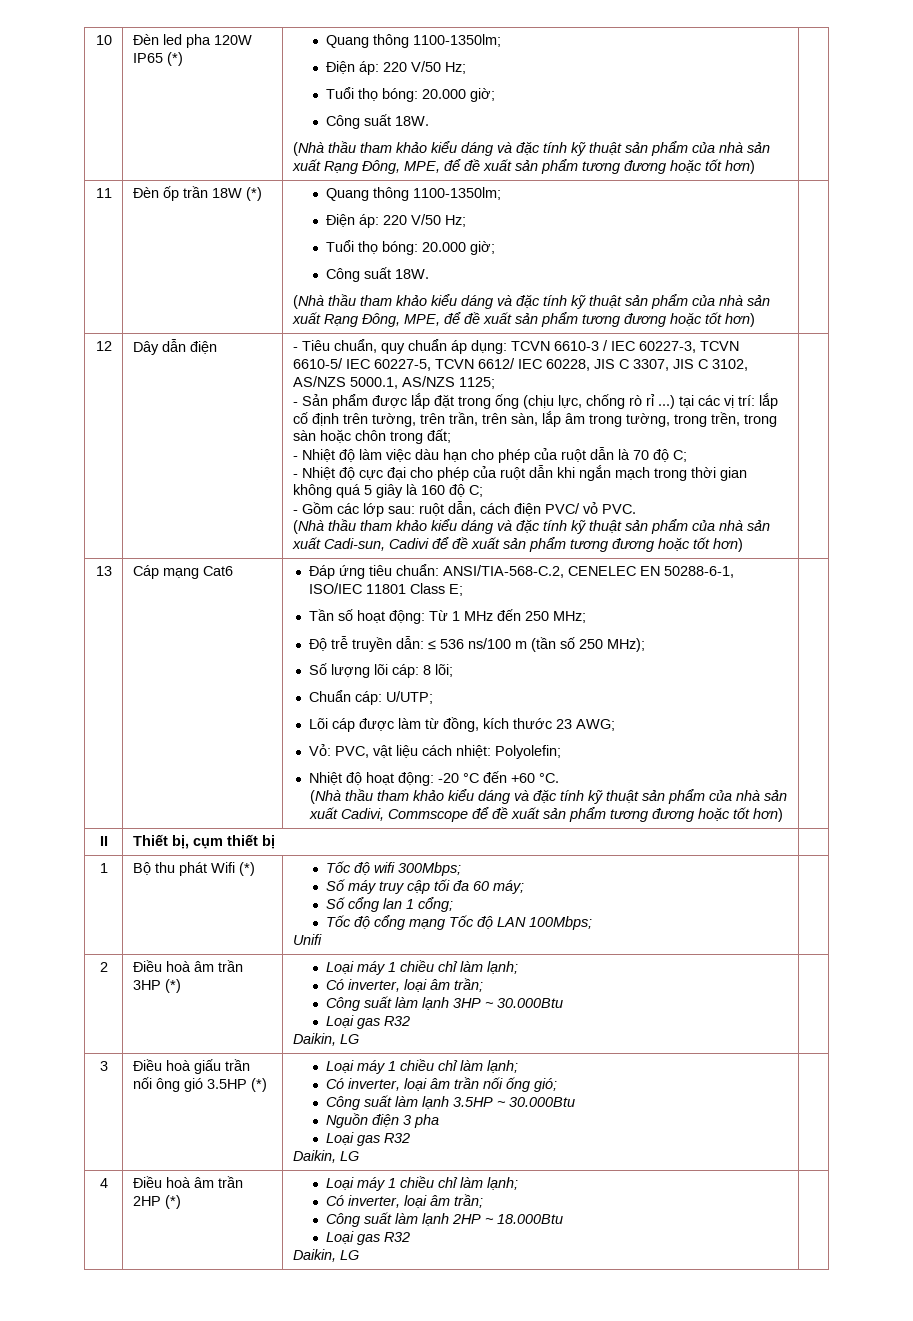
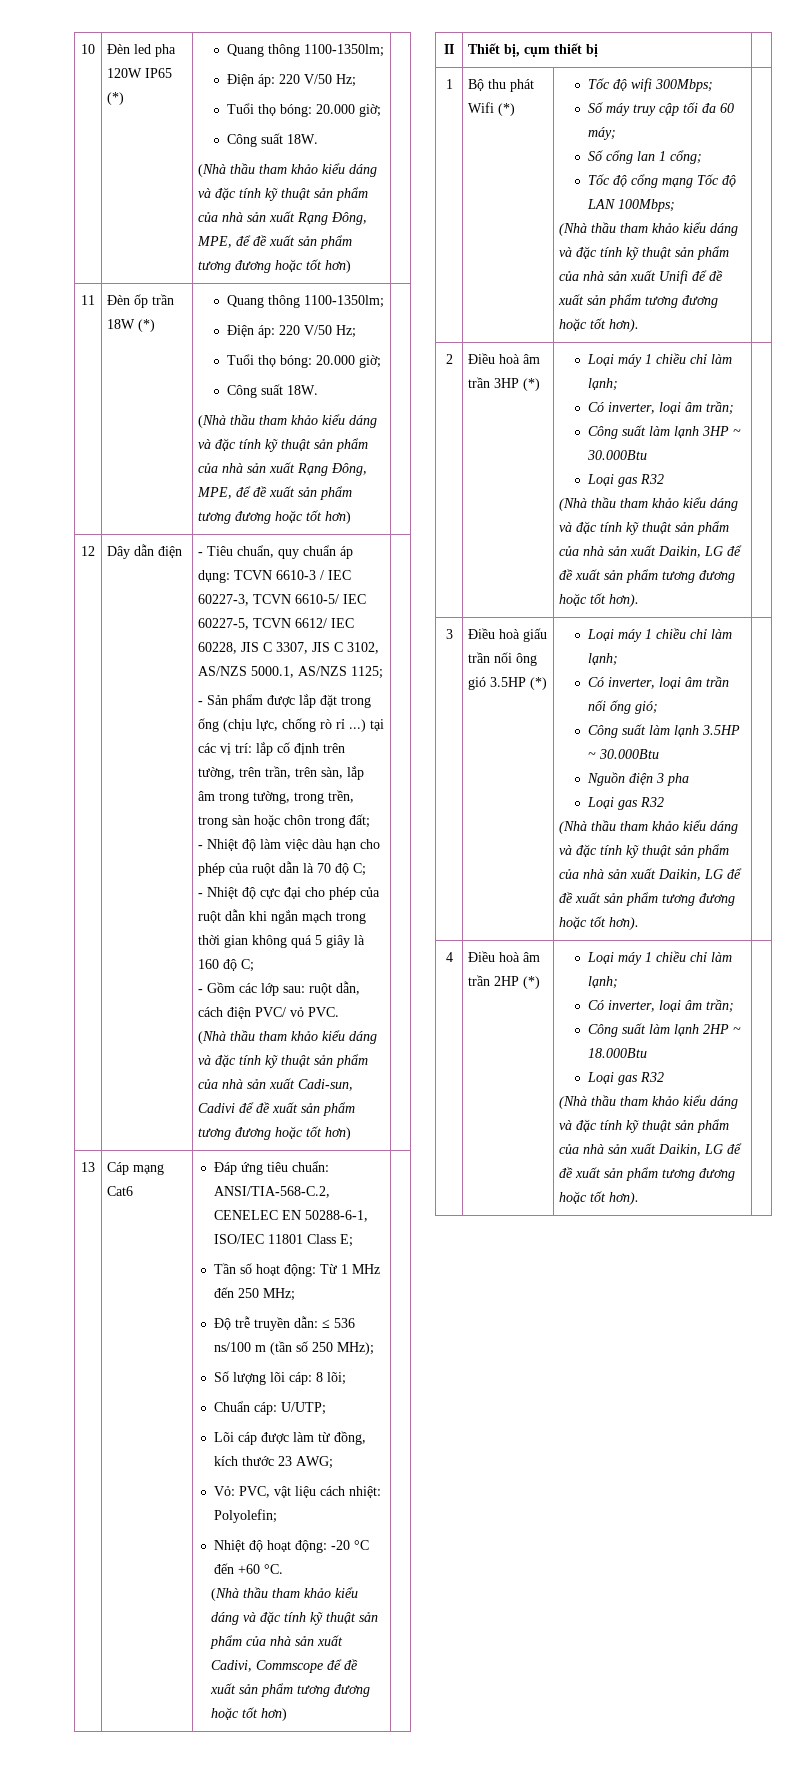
[292,934,322,945] Unifi -> [559,222,739,236] [559,246,730,260] [559,270,724,284] [558,294,719,308] [559,318,640,332] (Nhà thầu tham khảo kiểu dáng và đặc tính kỹ thuật sản phẩm của nhà sản xuất Unifi để đề xuất sản phẩm tương đương hoặc tốt hơn).
[292,1033,359,1046] Daikin, LG -> [559,497,739,511] [559,521,730,535] [559,545,743,558] [559,569,736,583] [559,593,640,607] (Nhà thầu tham khảo kiểu dáng và đặc tính kỹ thuật sản phẩm của nhà sản xuất Daikin, LG để đề xuất sản phẩm tương đương hoặc tốt hơn).
[292,1150,359,1163] Daikin, LG -> [559,820,739,834] [559,844,730,858] [559,868,743,881] [559,892,736,906] [559,916,640,930] (Nhà thầu tham khảo kiểu dáng và đặc tính kỹ thuật sản phẩm của nhà sản xuất Daikin, LG để đề xuất sản phẩm tương đương hoặc tốt hơn).
[292,1249,359,1262] Daikin, LG -> [559,1095,739,1109] [559,1119,730,1133] [559,1143,743,1156] [559,1167,736,1181] [559,1191,640,1205] (Nhà thầu tham khảo kiểu dáng và đặc tính kỹ thuật sản phẩm của nhà sản xuất Daikin, LG để đề xuất sản phẩm tương đương hoặc tốt hơn).

